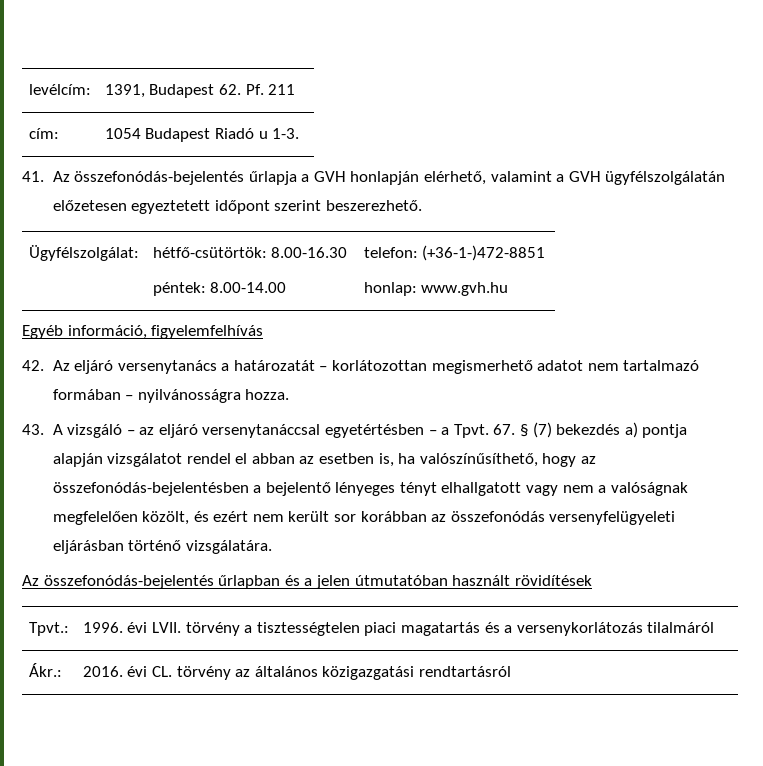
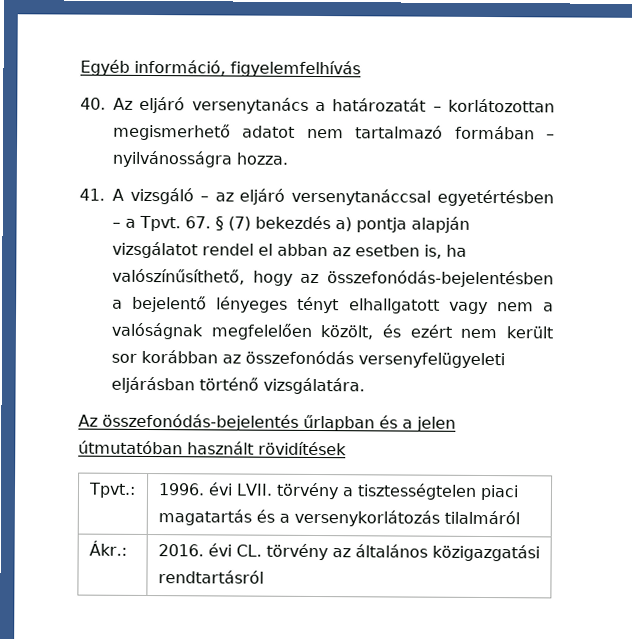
[28,84,91,95] [104,84,296,98] [28,128,59,139] [104,128,300,142] [22,171,726,185] [52,200,422,214] [28,245,139,261] [152,247,348,258] [152,282,287,296] [363,245,546,261] [363,282,509,296] levélcím: | 1391, Budapest 62. Pf. 211 // cím: | 1054 Budapest Riadó u 1-3. // 41. Az összefonódás-bejelentés űrlapja a GVH honlapján elérhető, valamint a GVH ügyfélszolgálatán előzetesen egyeztetett időpont szerint beszerezhető. // Ügyfélszolgálat: | hétfő-csütörtök: 8.00-16.30 // péntek: 8.00-14.00 | telefon: (+36-1-)472-8851 // honlap: www.gvh.hu // -> (80, 67) none
[22,360,44,371] 42. -> [80,97,106,110] 40.
[22,424,44,435] 43. -> [79,188,105,201] 41.

